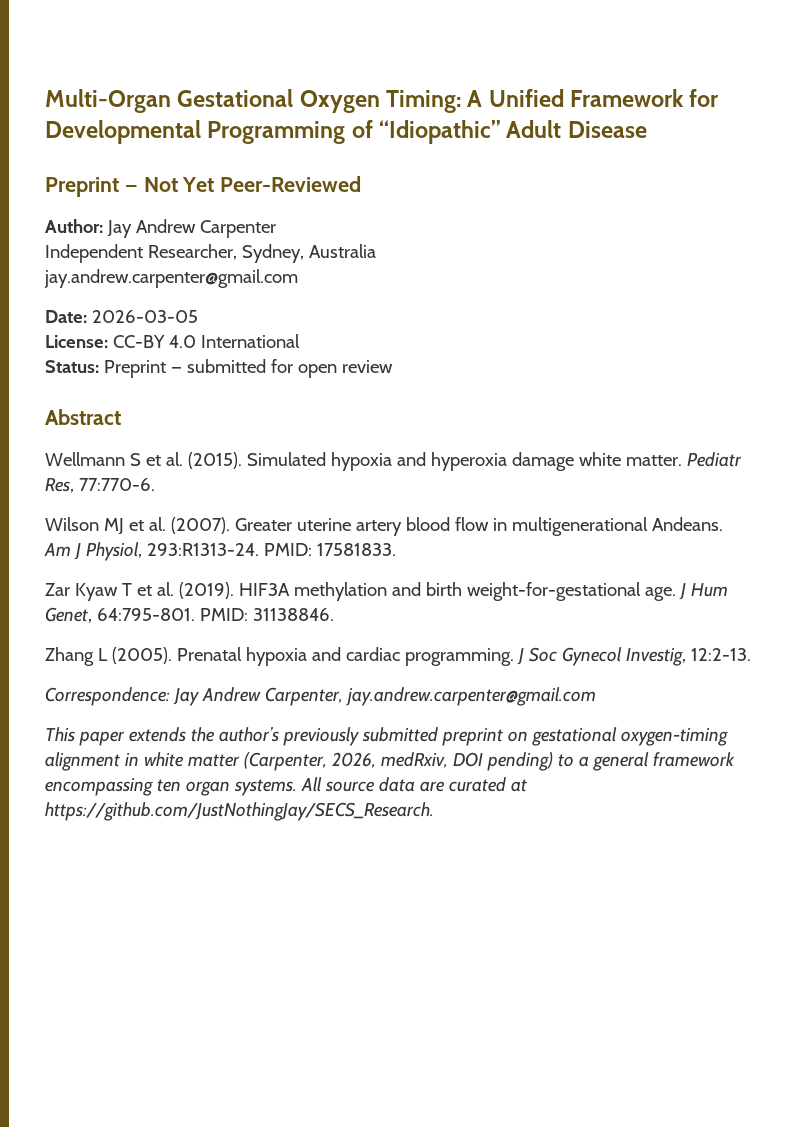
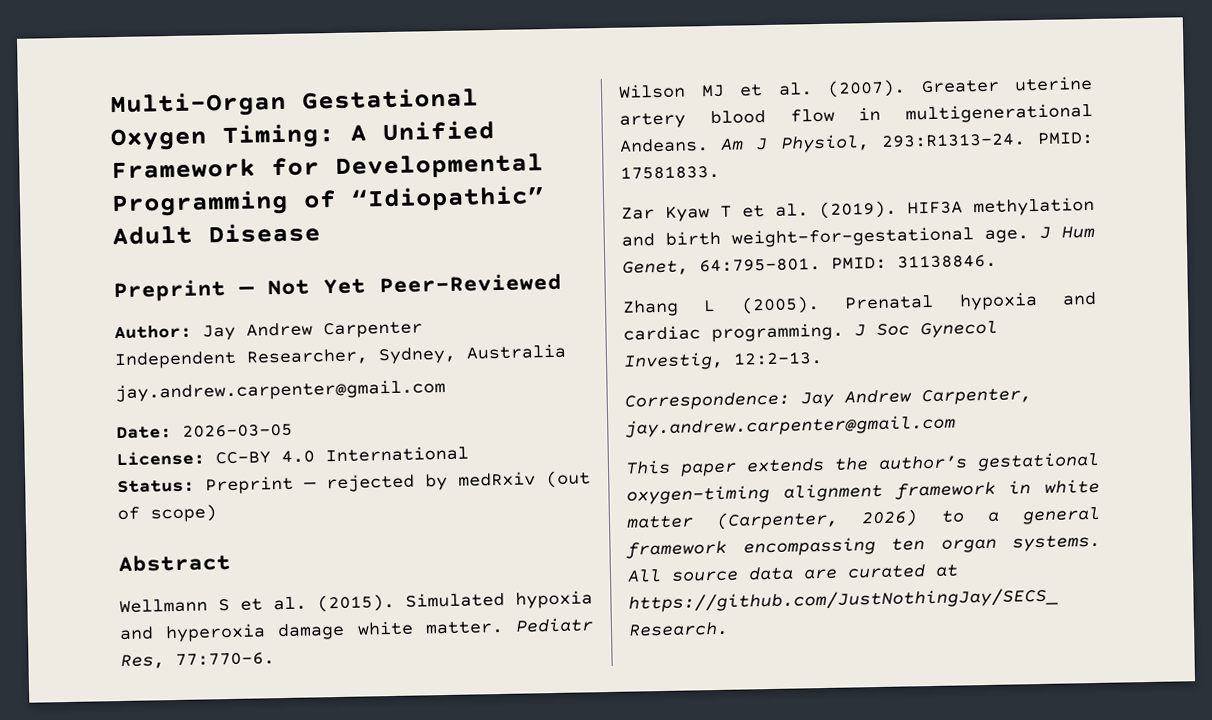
[186,359,393,378] submitted for open review -> [326,470,591,493] [117,504,217,523] rejected by medRxiv (out of scope)
[282,727,528,746] previously submitted preprint on -> (968, 462) none
(120, 761) none -> [893,481,996,500] framework
[331,752,553,771] 2026, medRxiv, DOI pending) -> [861,509,919,528] 2026)

